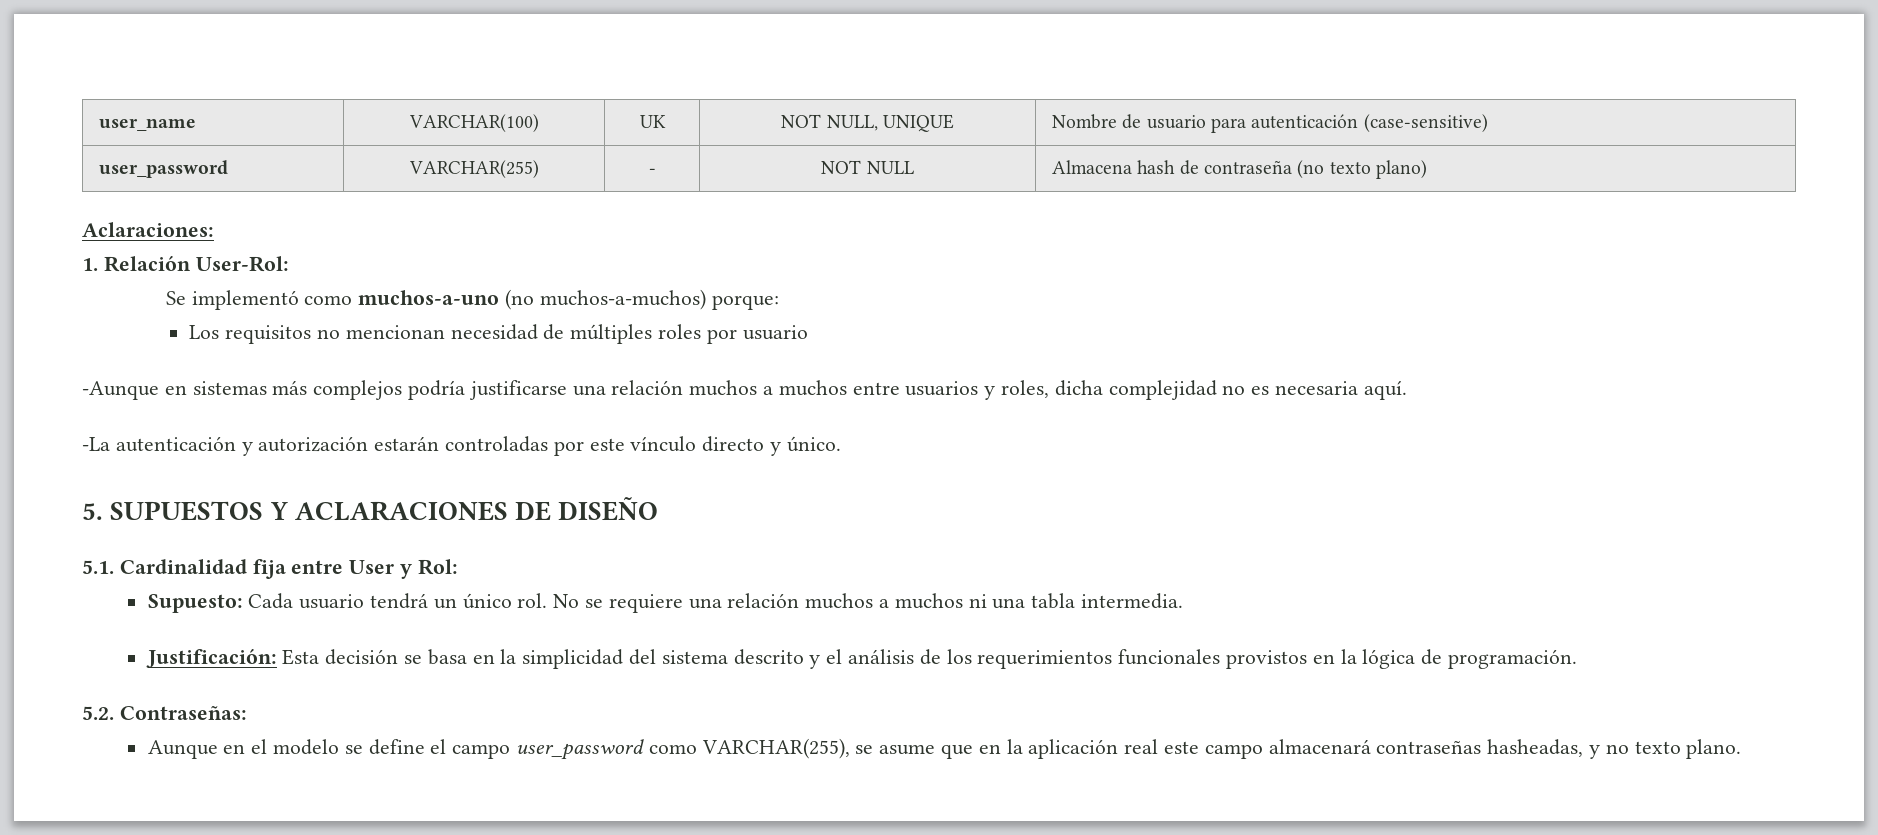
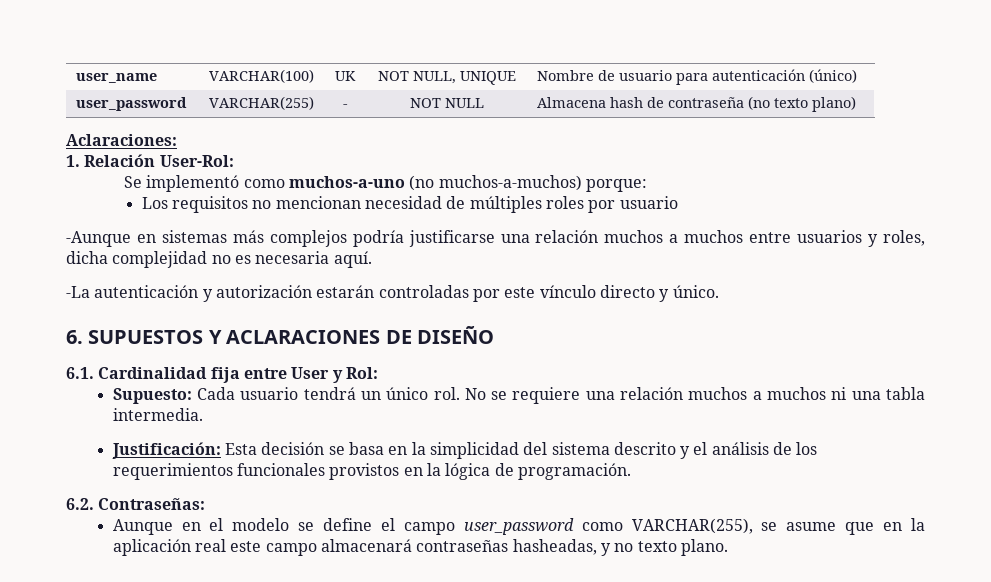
[1363,114,1488,132] (case-sensitive) -> [809,69,858,83] (único)
[82,503,103,520] 5. -> [66,330,83,344] 6.
[82,560,114,574] 5.1. -> [66,367,94,379] 6.1.
[82,706,114,720] 5.2. -> [66,498,94,510] 6.2.

